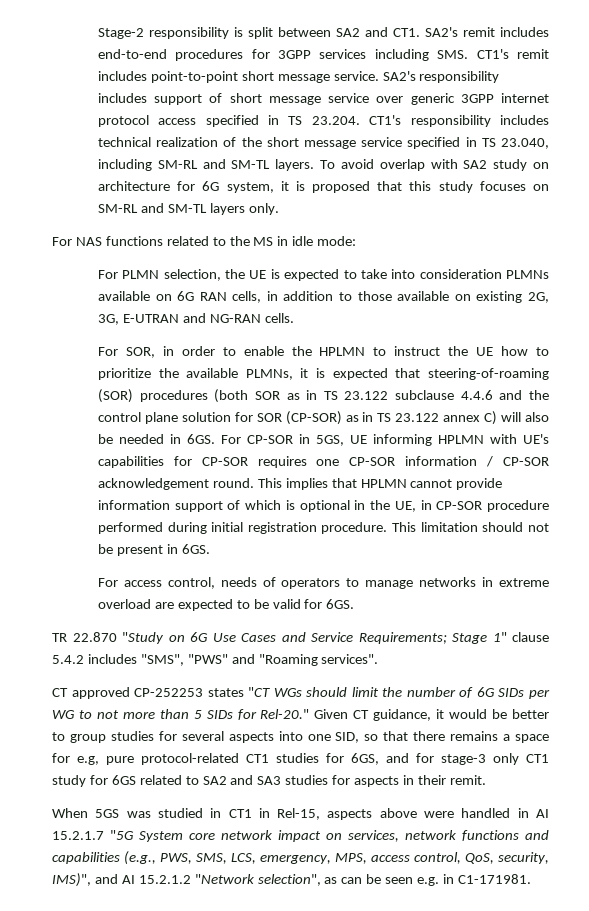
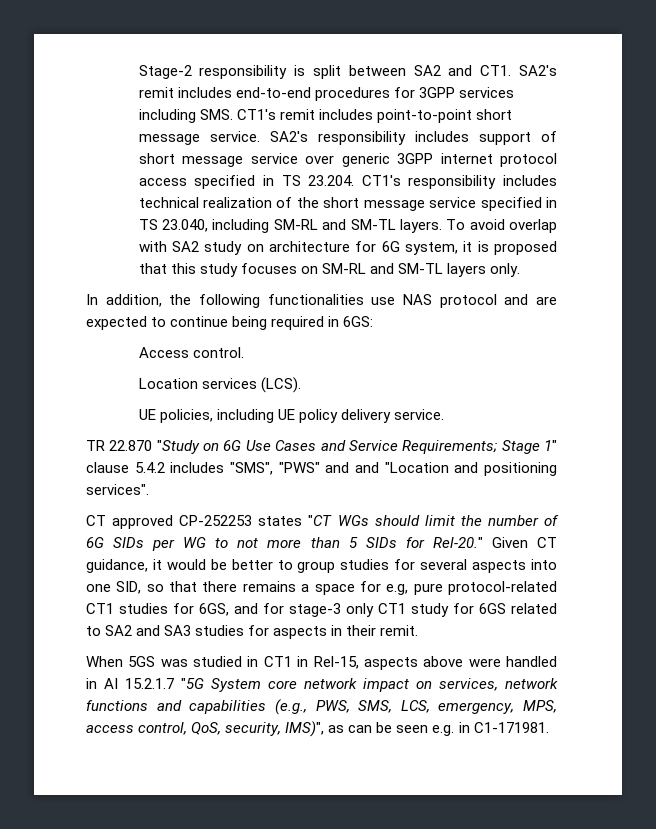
[52,236,357,246] [97,269,549,281] [97,291,549,303] [97,313,294,325] [97,346,549,358] [97,368,549,380] [97,389,549,403] [97,411,549,425] [97,434,549,446] [97,456,549,468] [97,478,503,490] [97,500,550,512] [97,522,549,534] [97,544,210,556] [97,577,549,589] [97,599,355,611] For NAS functions related to the MS in idle mode: // For PLMN selection, the UE is expected to take into consideration PLMNs available on 6G RAN cells, in addition to those available on existing 2G, 3G, E-UTRAN and NG-RAN cells. // For SOR, in order to enable the HPLMN to instruct the UE how to prioritize the available PLMNs, it is expected that steering-of-roaming (SOR) procedures (both SOR as in TS 23.122 subclause 4.4.6 and the control plane solution for SOR (CP-SOR) as in TS 23.122 annex C) will also be needed in 6GS. For CP-SOR in 5GS, UE informing HPLMN with UE's capabilities for CP-SOR requires one CP-SOR information / CP-SOR acknowledgement round. This implies that HPLMN cannot provide information support of which is optional in the UE, in CP-SOR procedure performed during initial registration procedure. This limitation should not be present in 6GS. // For access control, needs of operators to manage networks in extreme overload are expected to be valid for 6GS. -> [86,294,557,308] [86,316,374,330] [138,347,244,358] [138,377,301,393] [138,409,444,423] In addition, the following functionalities use NAS protocol and are expected to continue being required in 6GS: // Access control. // Location services (LCS). // UE policies, including UE policy delivery service.
[258,654,318,666] "Roaming -> [355,462,557,476] and "Location and positioning
[94,874,321,886] and AI 15.2.1.2 "Network selection", -> (325, 729) none

